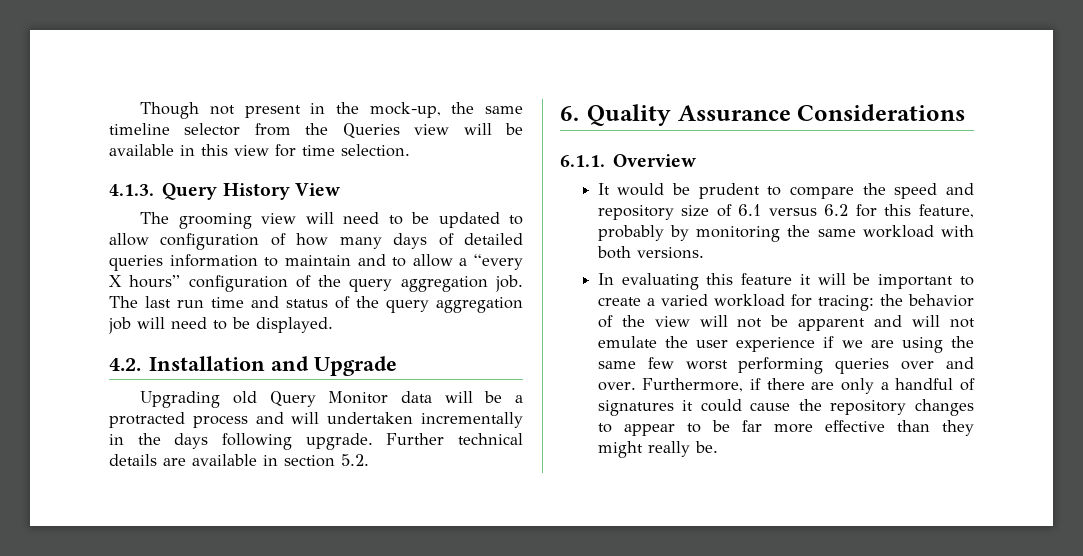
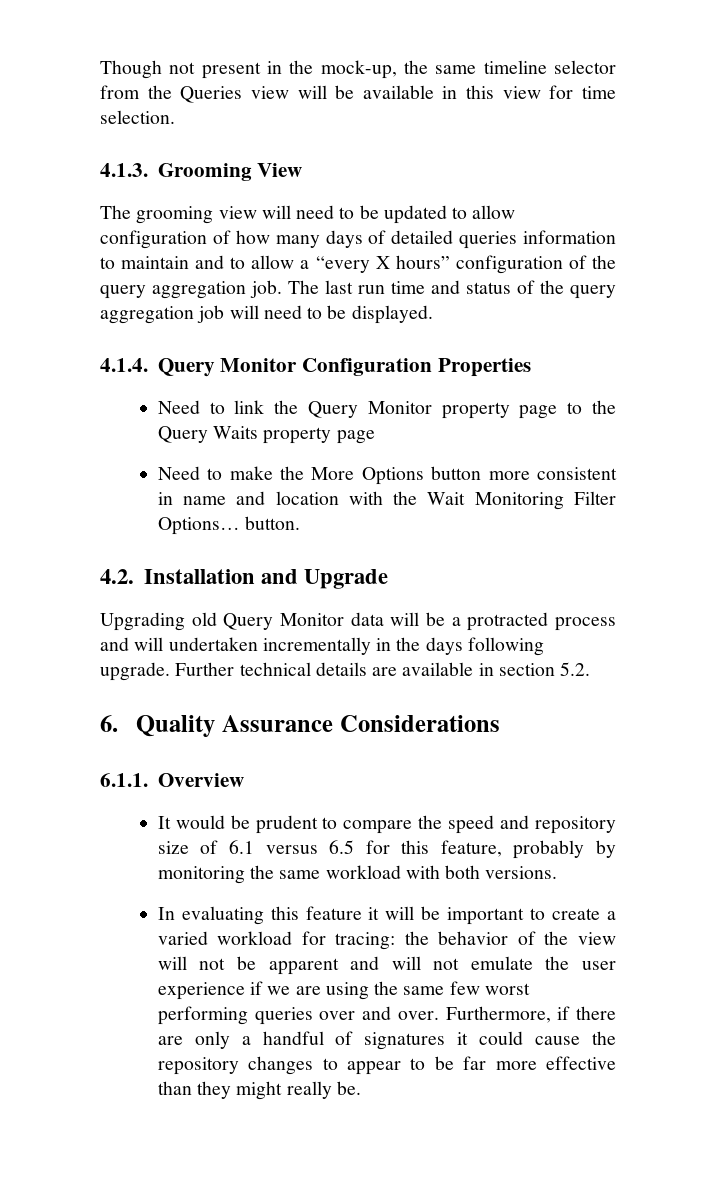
[162,183,290,200] Query History -> [157,163,252,181] Grooming
(333, 325) none -> [100,358,531,377] [157,400,616,419] [157,426,375,444] [157,466,617,485] [157,491,616,510] [157,516,301,535] // 4.1.4. Query Monitor Configuration Properties // Need to link the Query Monitor property page to the Query Waits property page // Need to make the More Options button more consistent in name and location with the Wait Monitoring Filter Options… button.
[824,204,849,216] 6.2 -> [329,840,355,854] 6.5

